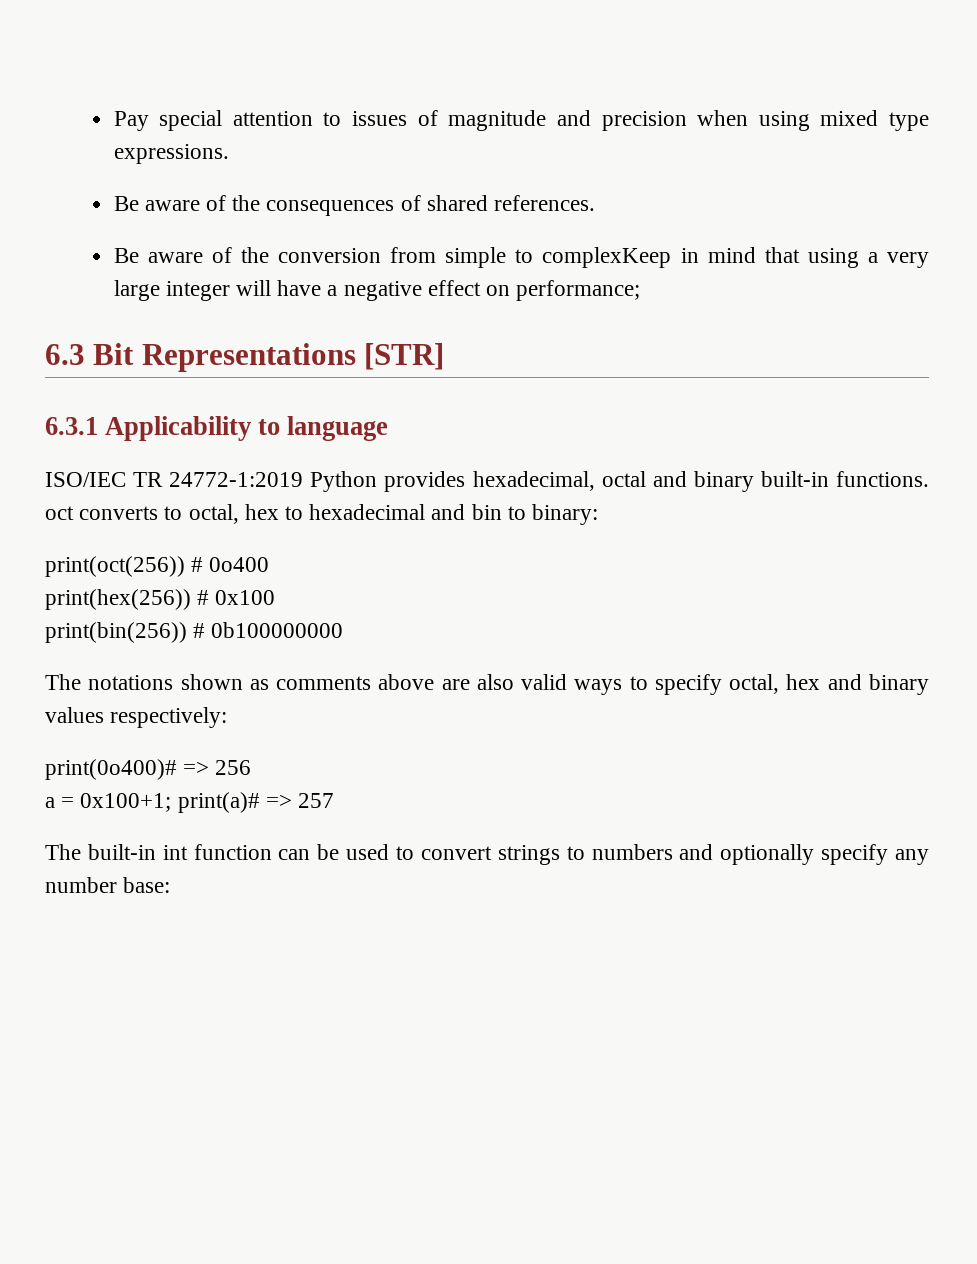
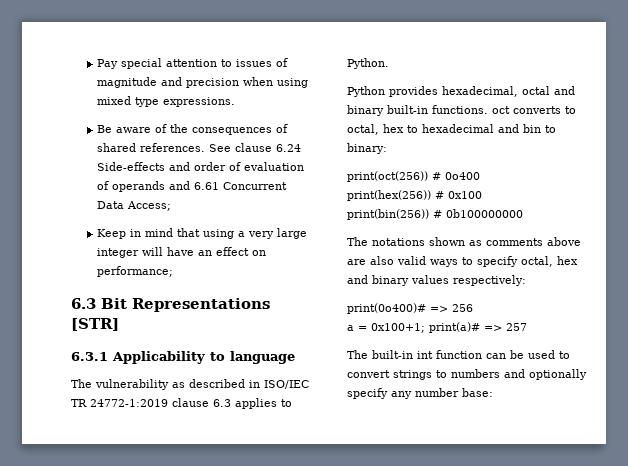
[113,247,672,268] // Be aware of the conversion from simple to complexKeep -> [209,143,302,152] [97,162,305,171] [97,181,288,192] [97,201,172,211] [97,229,127,239] See clause 6.24 Side-effects and order of evaluation of operands and 6.61 Concurrent Data Access; // Keep
[327,281,422,301] a negative -> [198,250,213,256] an
[45,472,304,487] ISO/IEC TR 24772-1:2019 -> [71,379,309,390] [71,398,292,409] [347,58,389,69] The vulnerability as described in ISO/IEC TR 24772-1:2019 clause 6.3 applies to Python. //

